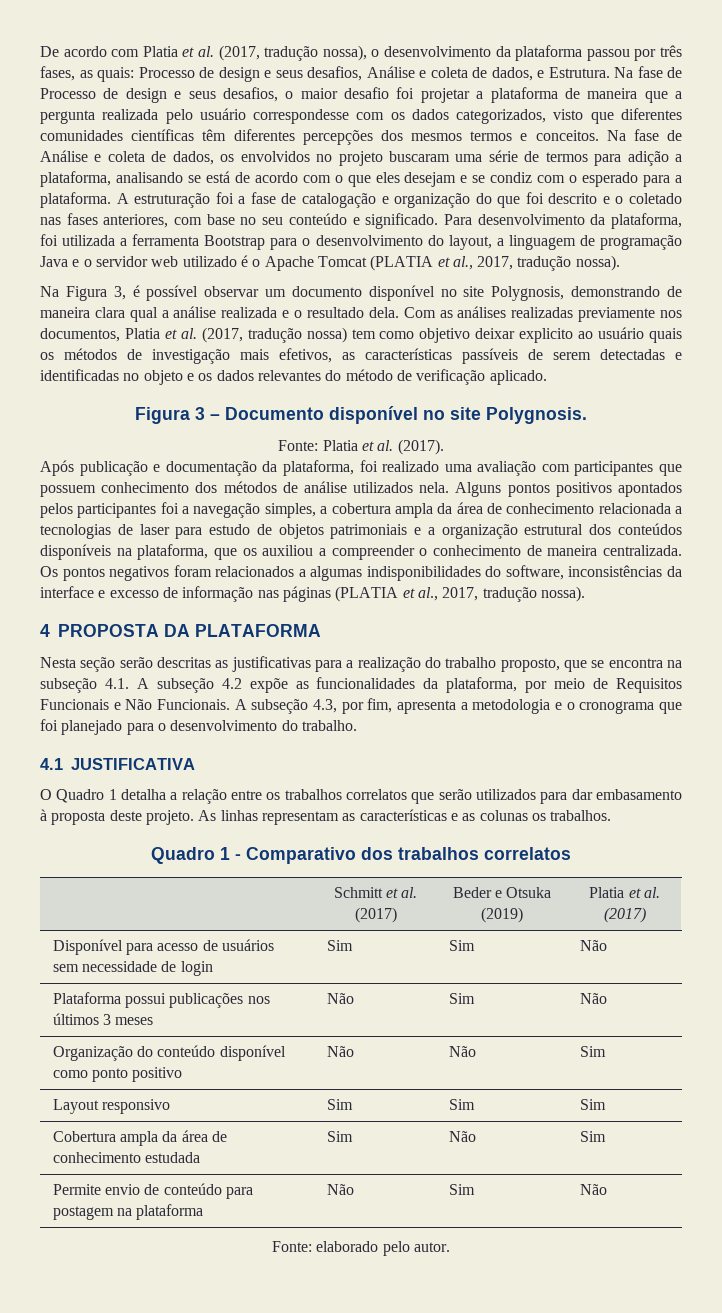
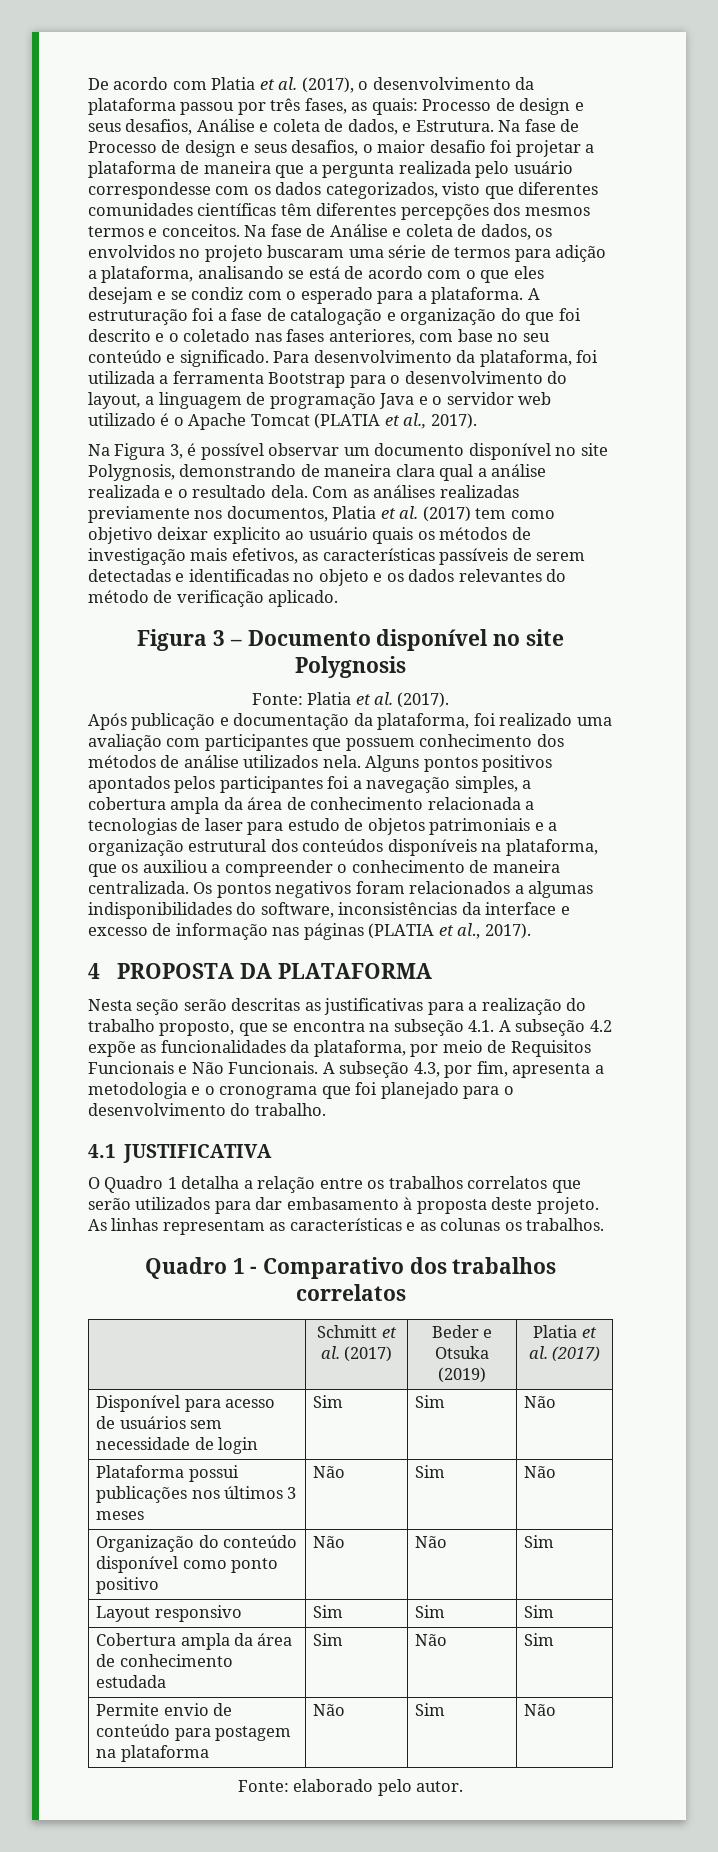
[218,45,367,61] (2017, tradução nossa), -> [301,77,354,93] (2017),
[477,255,620,271] 2017, tradução nossa). -> [430,413,477,429] 2017).
[201,327,347,343] (2017, tradução nossa) -> [422,506,471,522] (2017)
[486,407,587,424] Polygnosis. -> [295,656,406,678] Polygnosis
[442,586,585,602] 2017, tradução nossa). -> [484,923,531,939] 2017).

